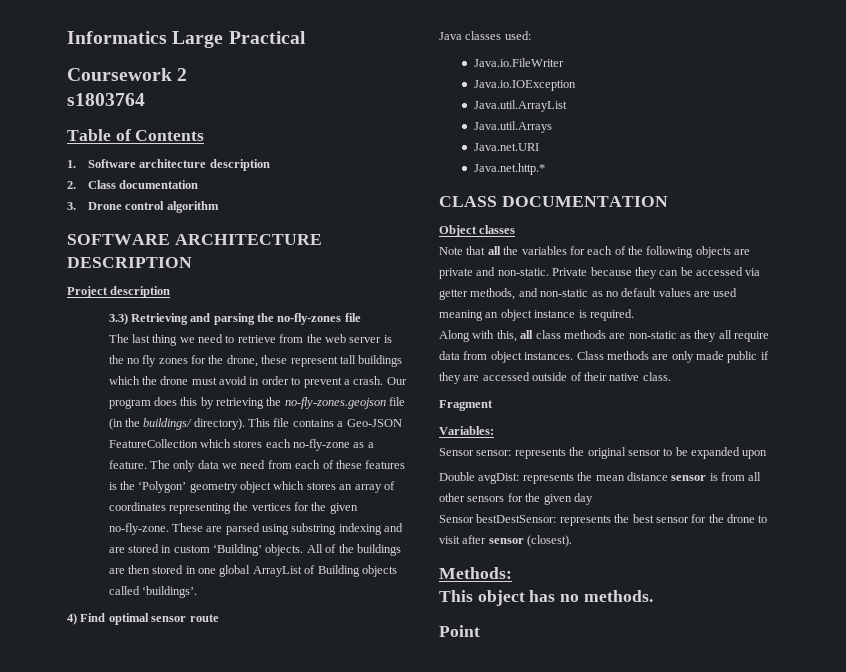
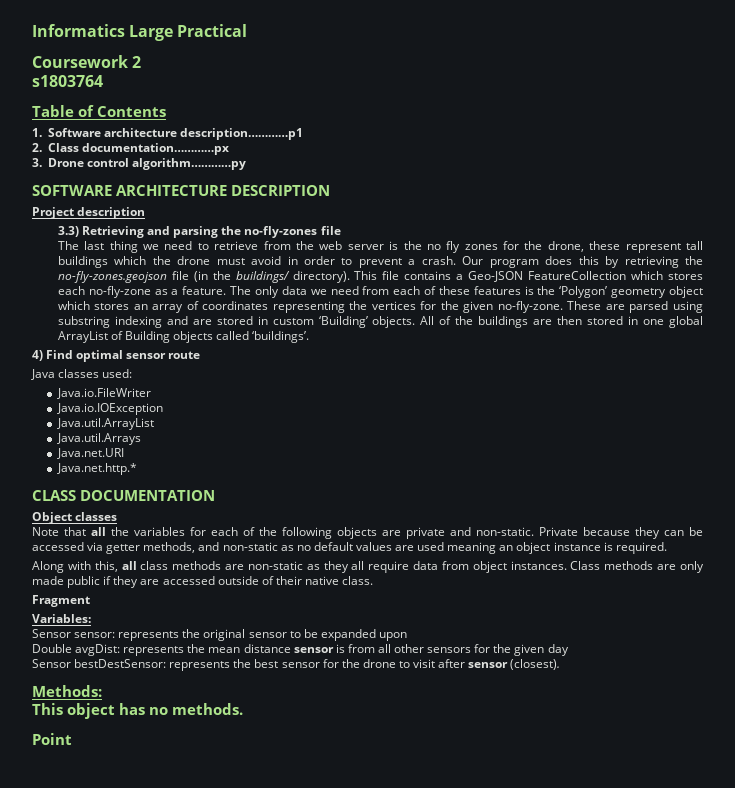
[209,159,270,171] description -> [179,128,303,140] description…………p1
[119,180,199,189] documentation -> [81,143,229,155] documentation…………px
[166,201,219,213] algorithm -> [131,158,246,170] algorithm…………py

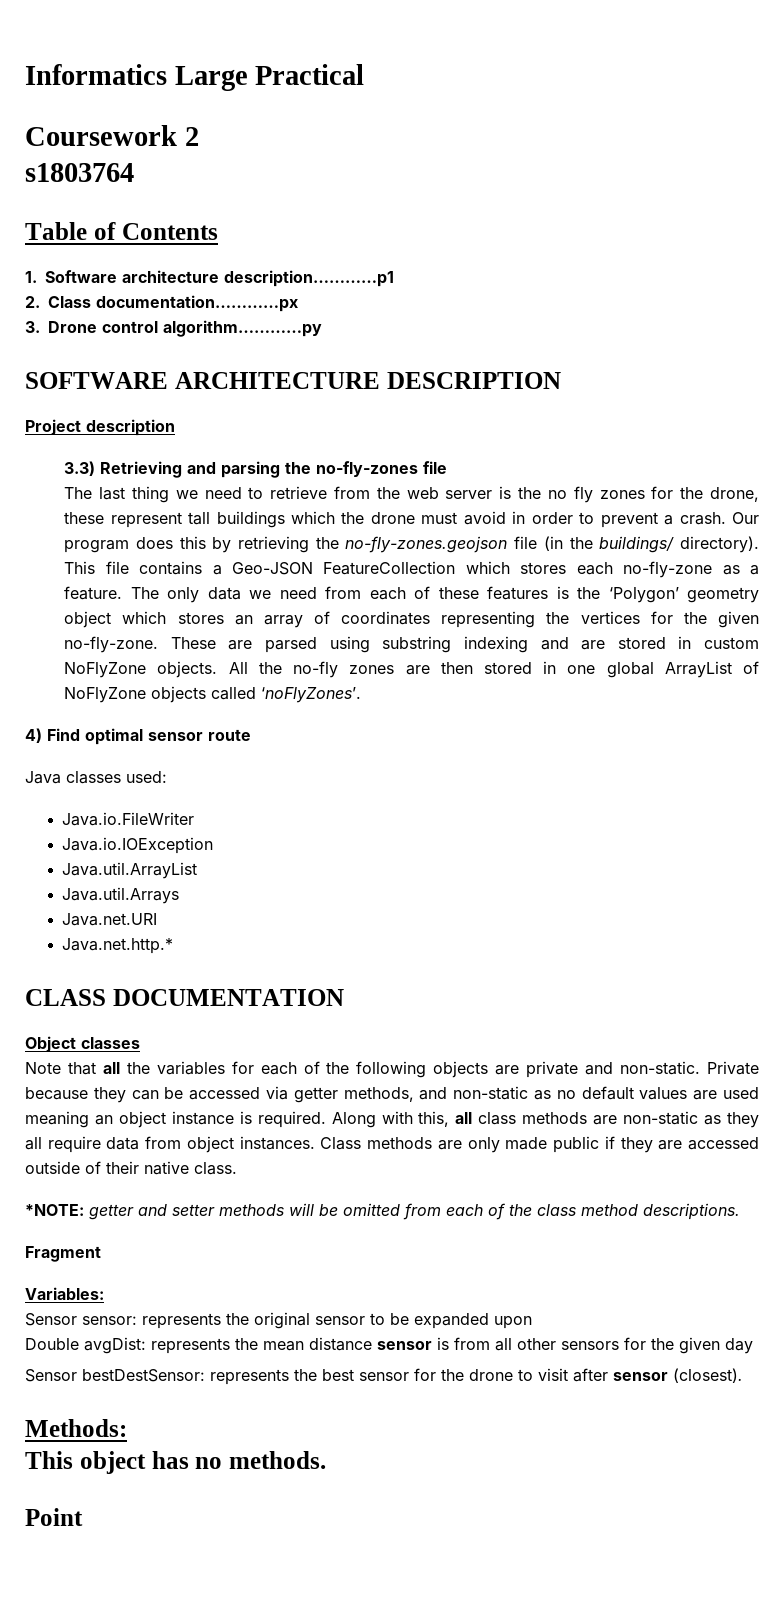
[318,316,368,328] ‘Building’ -> [64,662,147,678] NoFlyZone
[439,316,529,328] of the buildings -> [258,661,395,678] the no-fly zones
[125,331,171,343] Building -> [64,687,147,703] NoFlyZone
[252,331,310,343] ‘buildings’. -> [261,687,362,703] ‘noFlyZones’.
(667, 548) // -> (326, 1119) none
(374, 580) none -> [25,1203,740,1220] // *NOTE: getter and setter methods will be omitted from each of the class method descriptions.

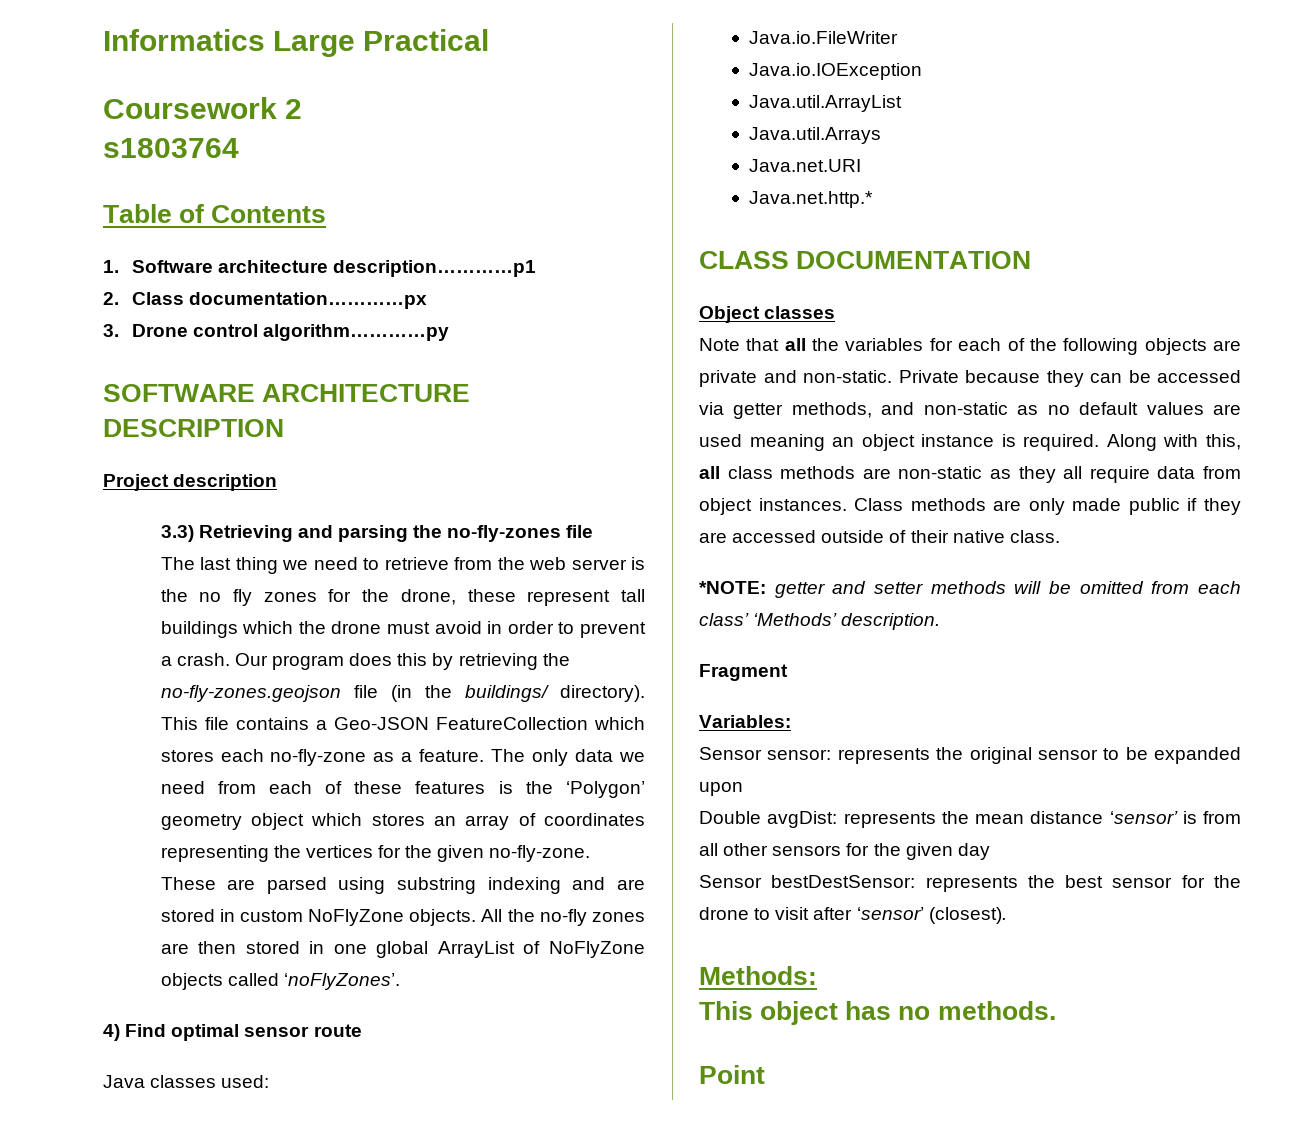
[488,1203,740,1220] of the class method descriptions. -> [699,613,941,630] class’ ‘Methods’ description.
[377,1341,432,1350] sensor -> [1109,811,1178,824] ‘sensor’
[613,1372,668,1381] sensor -> [856,907,924,920] ‘sensor’

